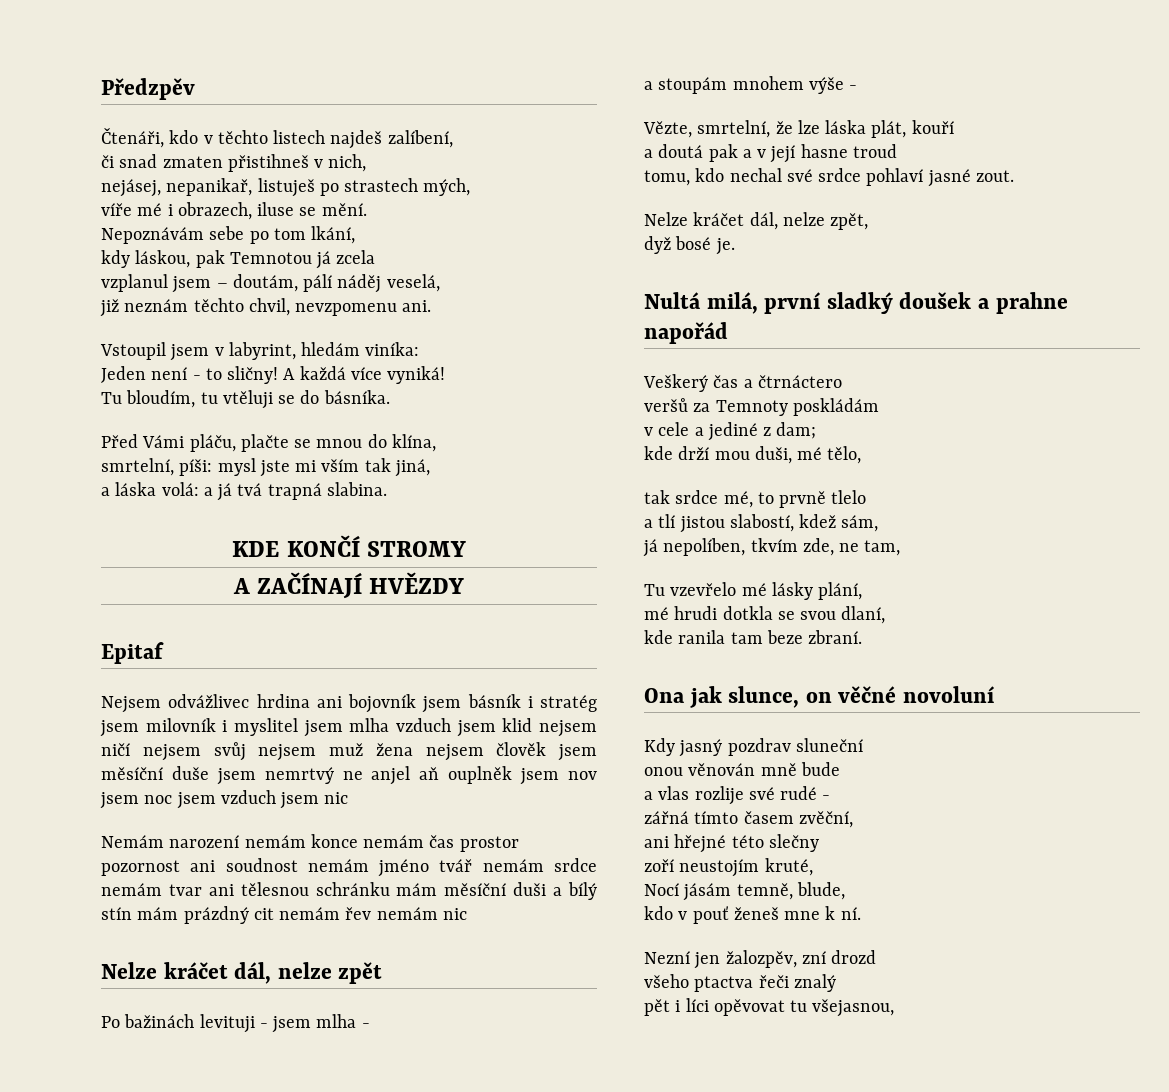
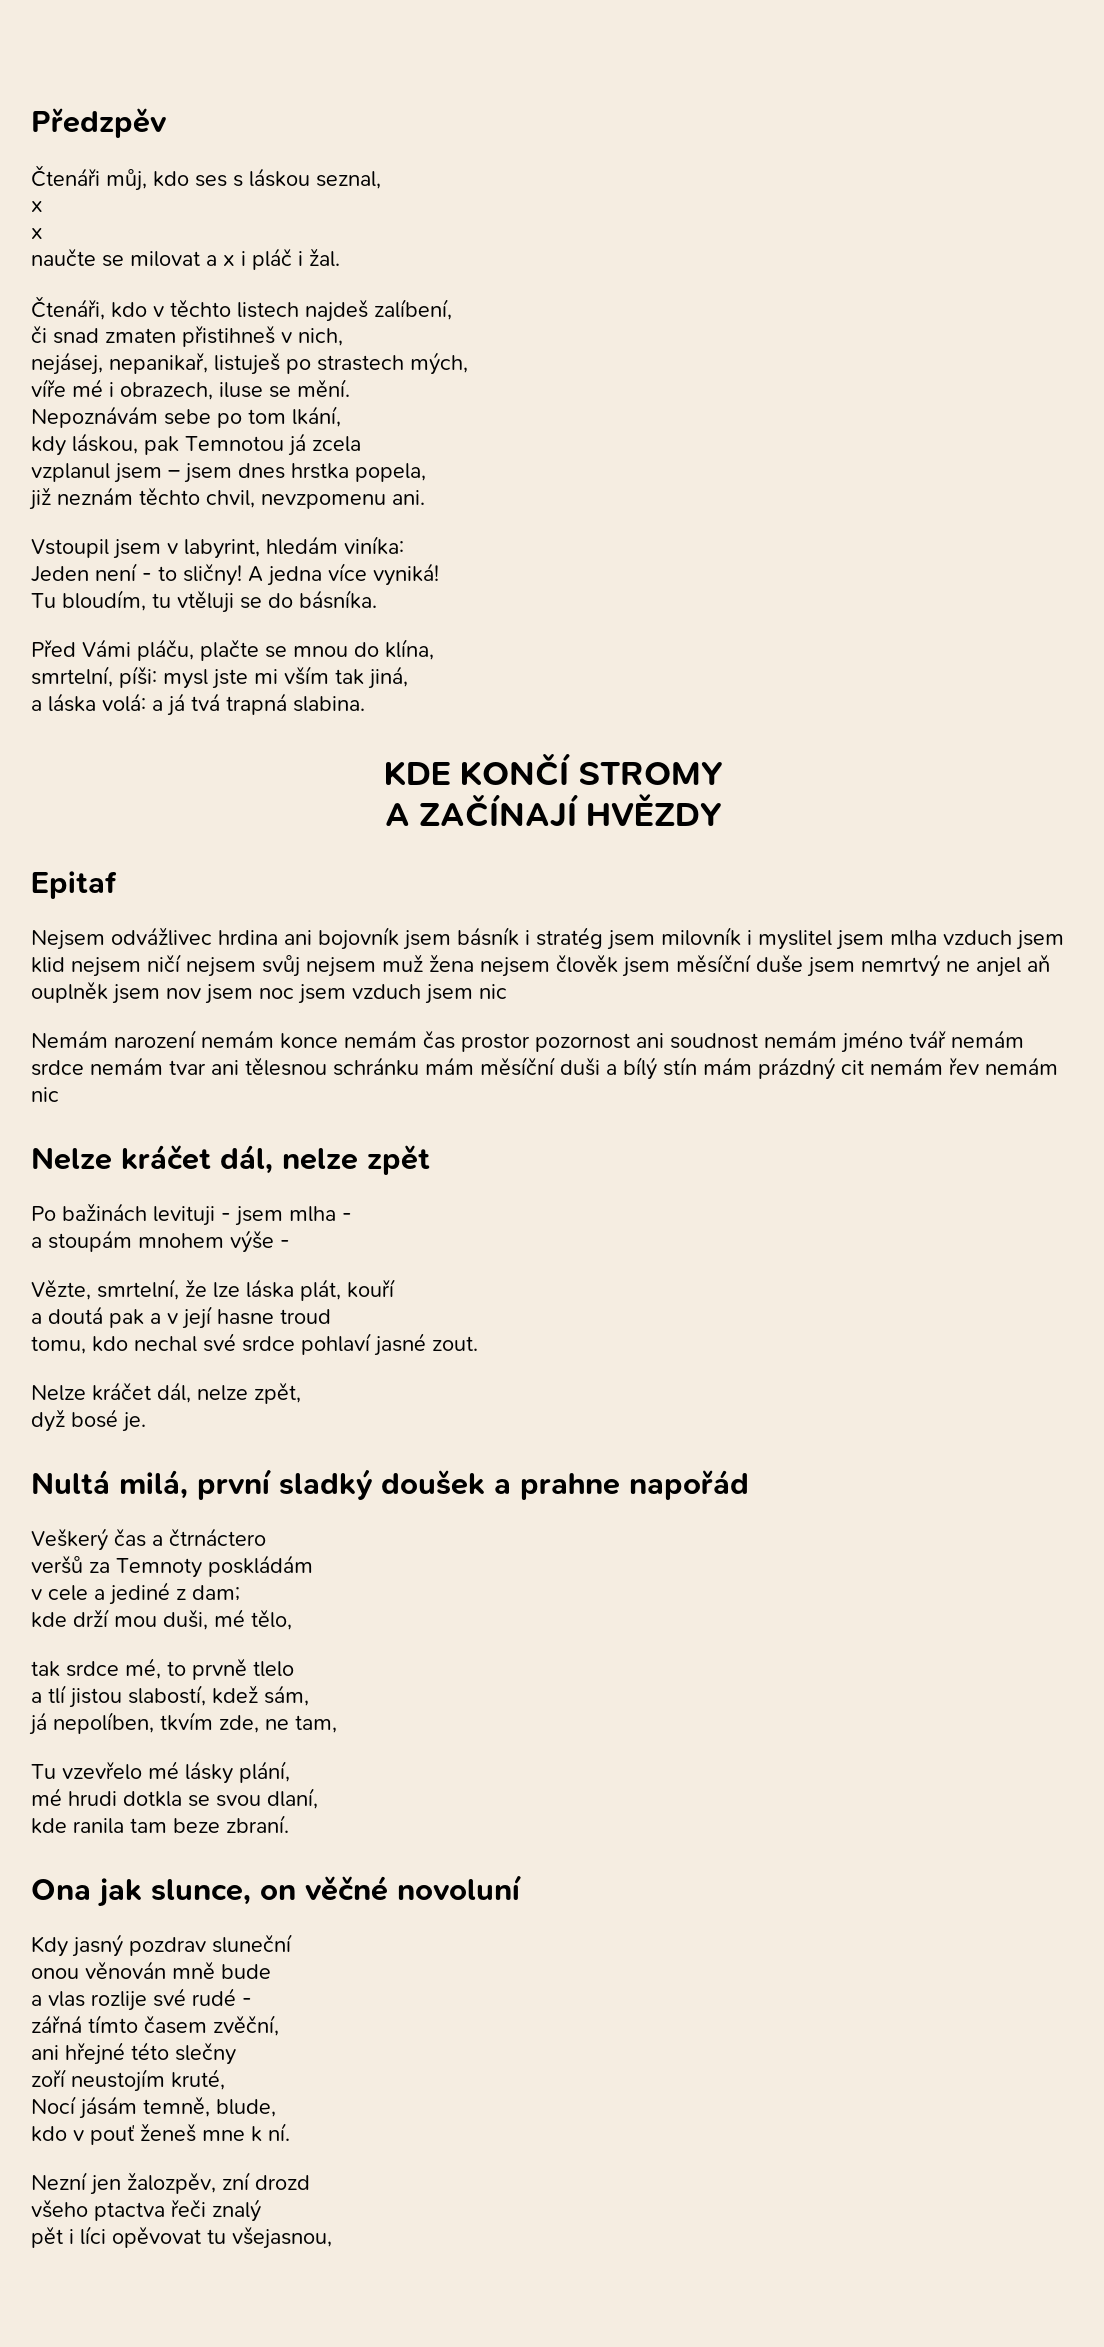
(195, 89) none -> [31,165,381,191] [31,201,43,212] [31,228,43,239] [31,248,340,270] // Čtenáři můj, kdo ses s láskou seznal, // x // x // naučte se milovat a x i pláč i žal.
[232,274,440,293] doutám, pálí náděj veselá, -> [184,463,426,483] jsem dnes hrstka popela,
[299,366,346,380] každá -> [267,566,322,586] jedna

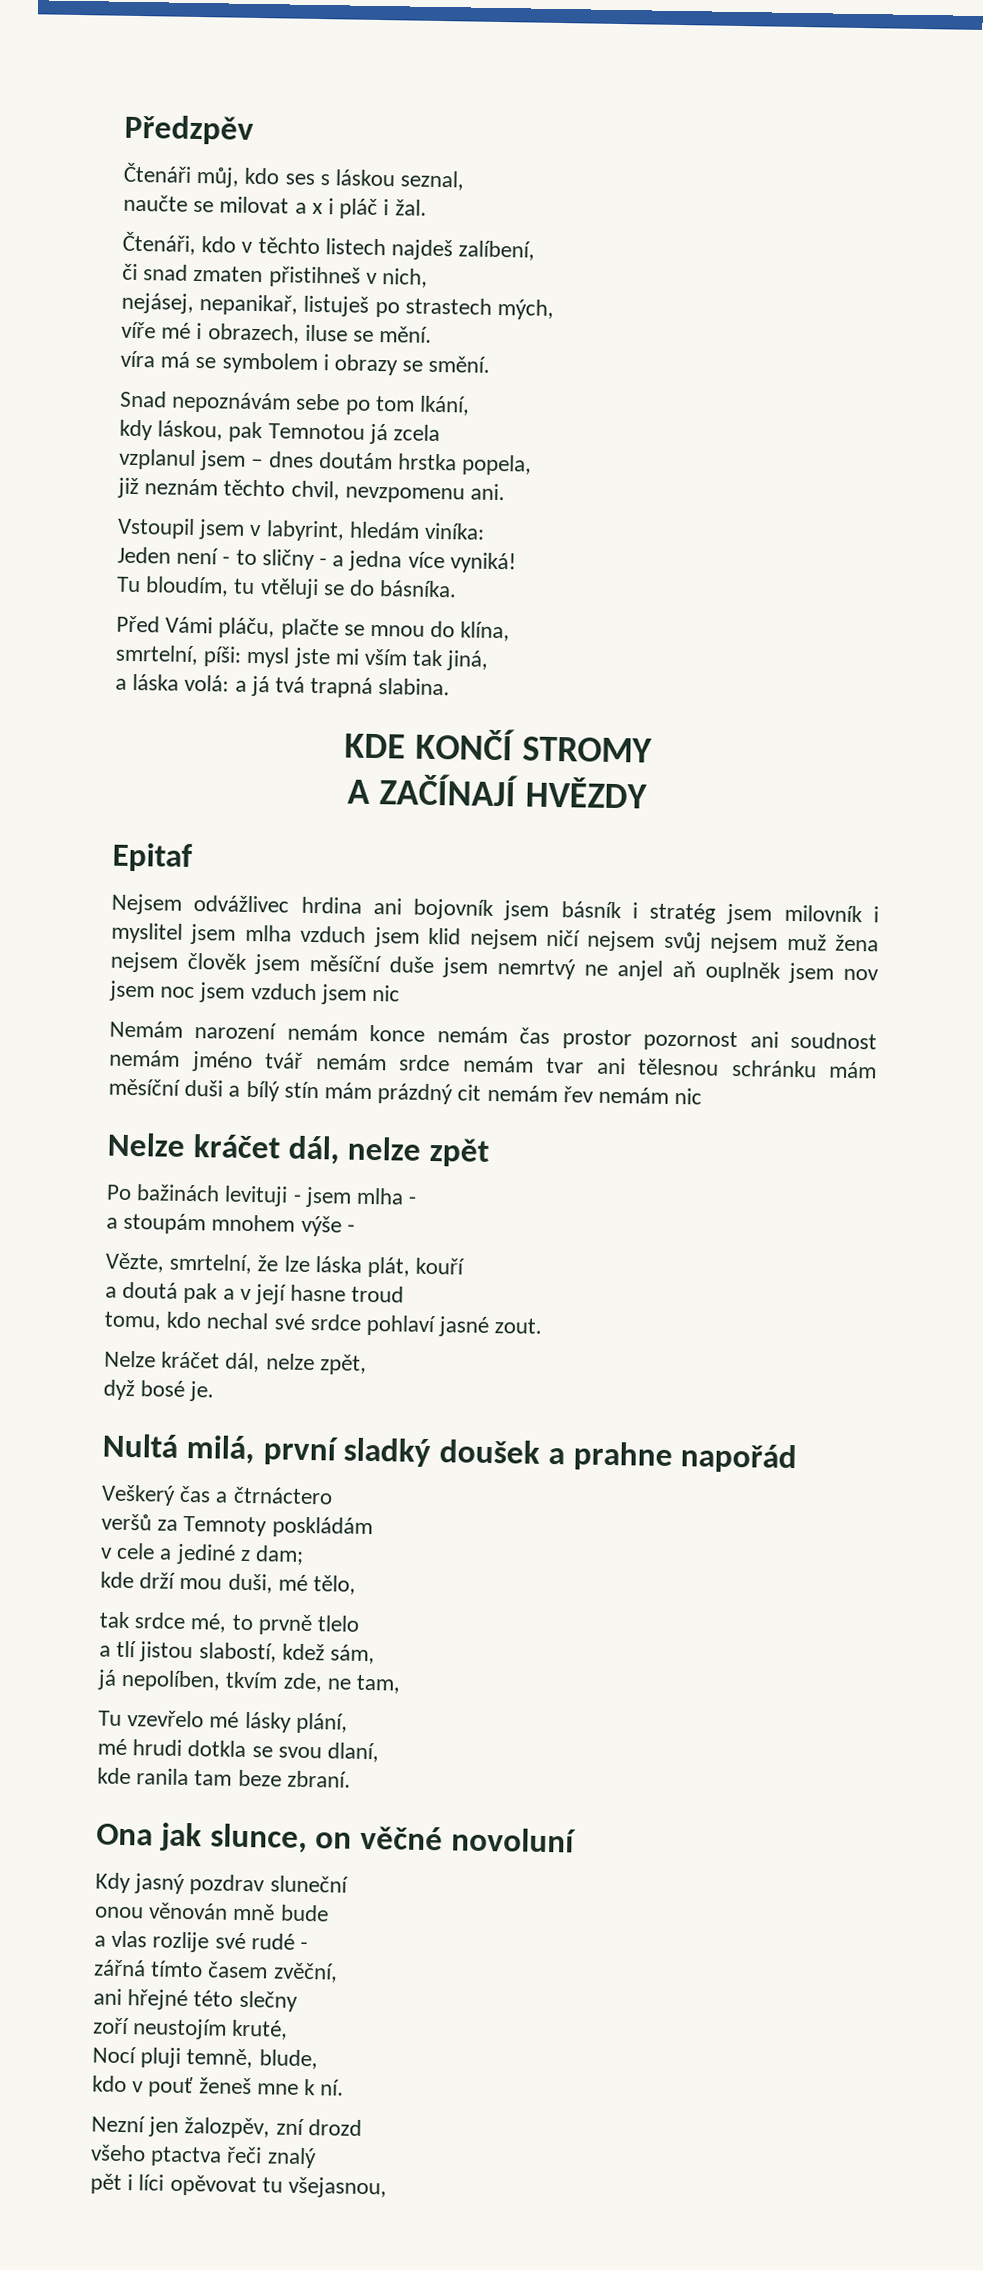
[31,201,43,212] [31,228,43,239] // x // x -> (465, 180) none
[31,406,158,428] Nepoznávám -> [120,350,491,376] [120,390,292,414] víra má se symbolem i obrazy se smění. // Snad nepoznávám
[184,463,285,483] jsem dnes -> [268,451,393,470] dnes doutám
[183,563,263,586] sličny! A -> [261,549,345,570] sličny - a
[79,2096,137,2119] jásám -> [140,2047,182,2068] pluji

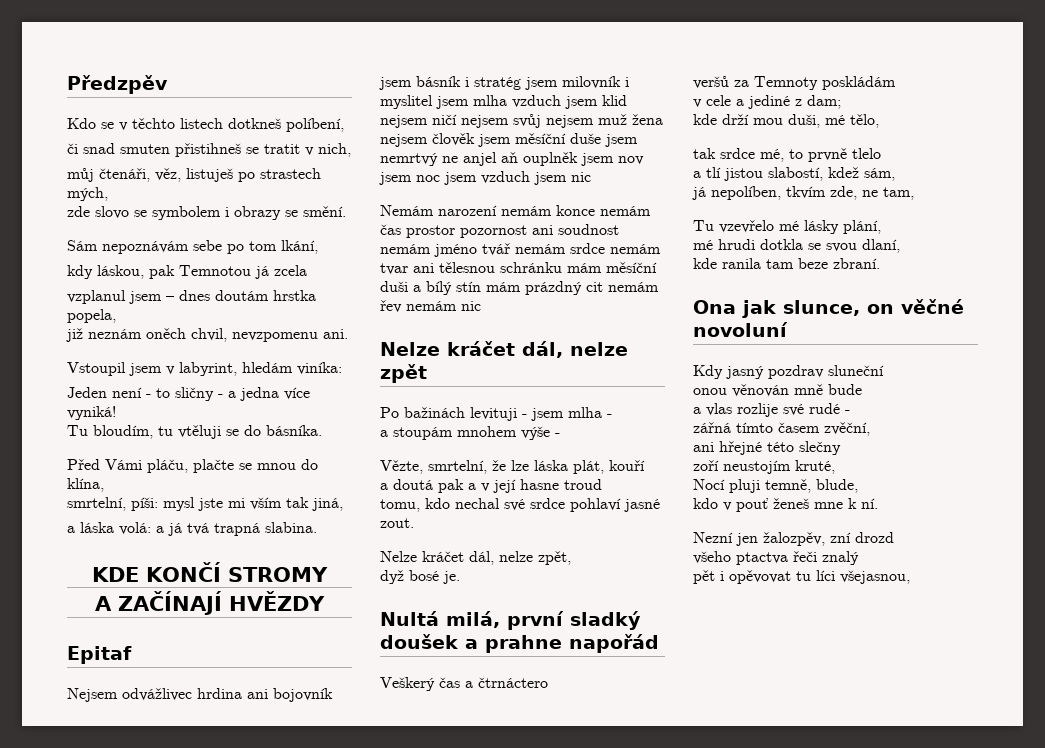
[123,162,465,191] [123,194,427,219] [122,231,237,255] Čtenáři můj, kdo ses s láskou seznal, // naučte se milovat a x i pláč i žal. // Čtenáři, kdo -> [67,118,114,129] Kdo se
[391,239,536,261] najdeš zalíbení, -> [228,118,344,132] dotkneš políbení,
[193,265,361,288] zmaten přistihneš -> [120,143,300,157] smuten přistihneš se tratit
[121,292,299,316] nejásej, nepanikař, -> [67,168,181,182] můj čtenáři, věz,
[121,321,433,344] [120,350,191,368] víře mé i obrazech, iluse se mění. // víra má -> [67,206,129,219] zde slovo
[120,390,167,408] Snad -> [67,240,98,251] Sám
[223,479,286,497] těchto -> [146,328,186,339] oněch
[138,2174,165,2191] líci -> (724, 576) none
(283, 2185) none -> [816,570,835,581] líci

